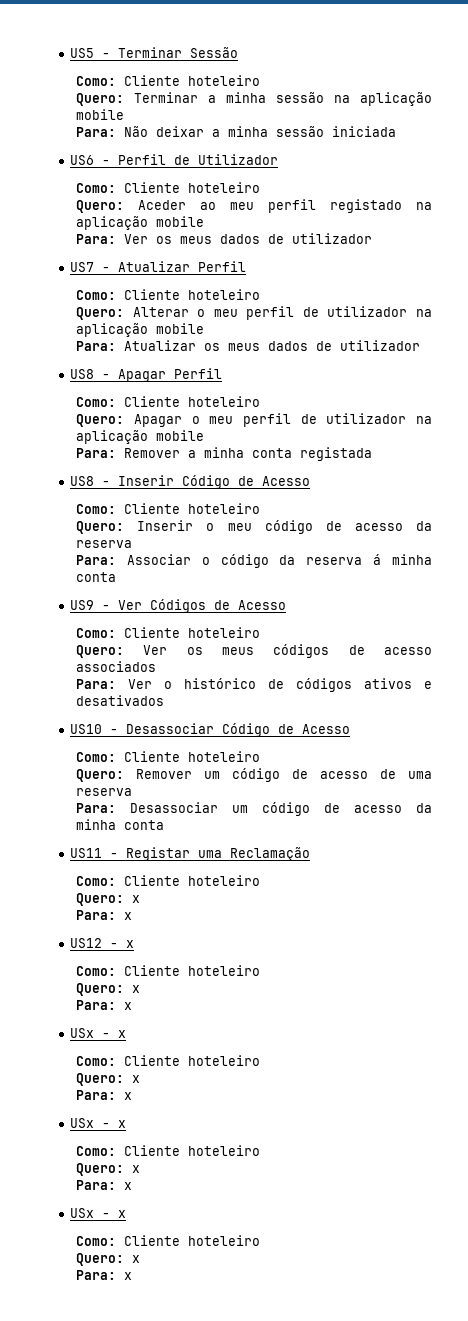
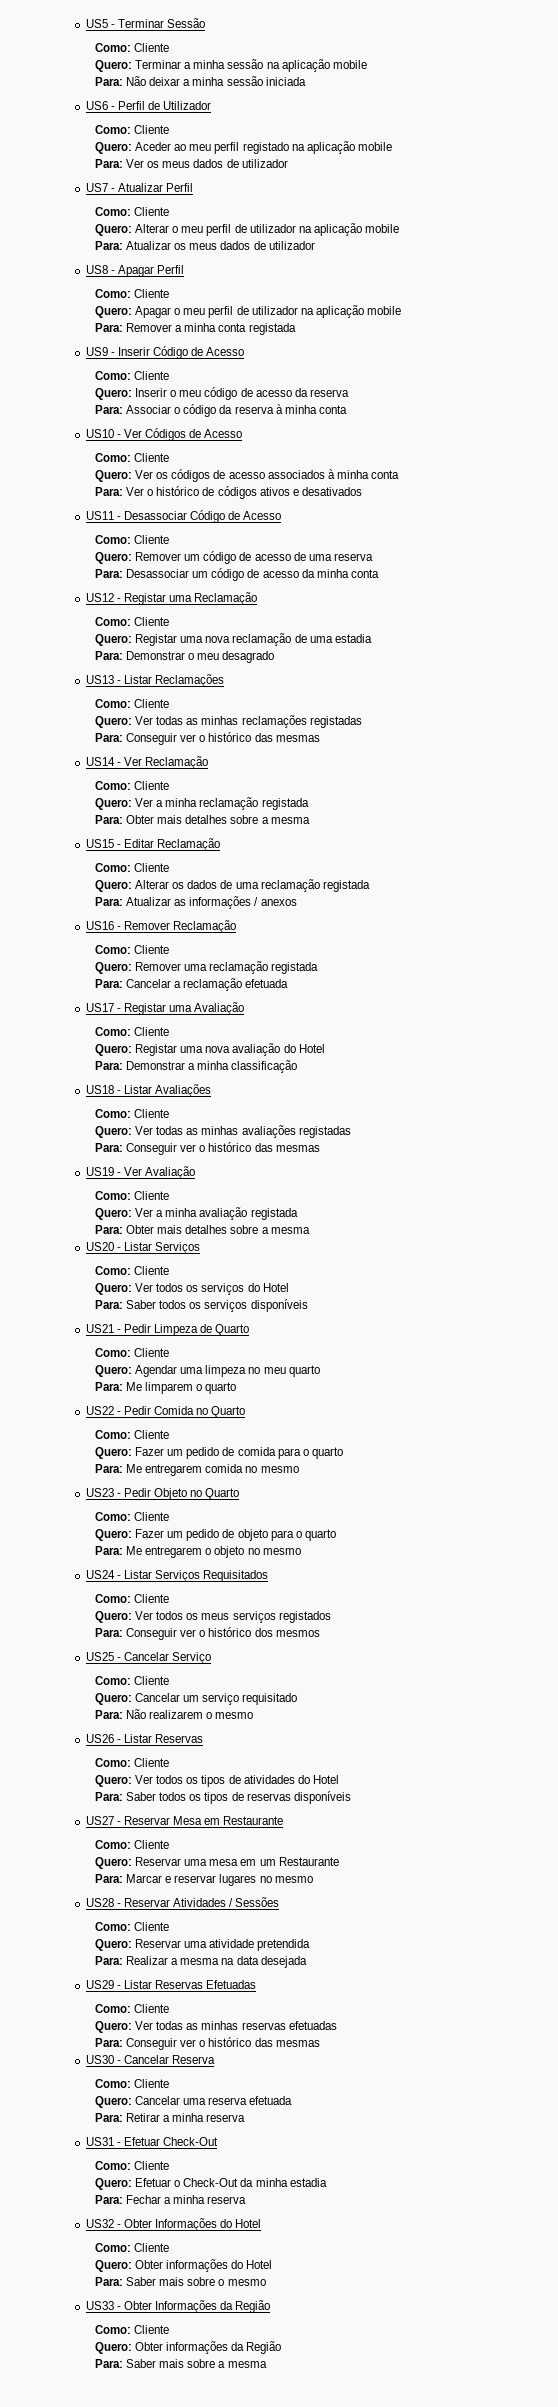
[188,75,261,86] hoteleiro -> (170, 47) none
[188,182,261,193] hoteleiro -> (170, 129) none
[188,289,261,300] hoteleiro -> (170, 211) none
[188,396,261,407] hoteleiro -> (170, 293) none
[70,476,95,486] US8 -> [85,347,108,356] US9
[188,503,261,514] hoteleiro -> (170, 375) none
[373,554,433,565] [76,572,117,582] [70,600,95,610] á minha conta // US9 -> [275,404,347,414] [85,429,114,438] à minha conta // US10
[188,627,261,638] hoteleiro -> (170, 457) none
[222,647,255,655] meus -> (169, 475) none
(157, 666) none -> [327,469,399,479] à minha conta
[70,724,103,734] US10 -> [85,511,114,520] US11
[188,751,261,762] hoteleiro -> (170, 539) none
[70,848,103,858] US11 -> [85,593,114,602] US12
[188,875,261,886] [76,893,141,906] [76,910,133,920] [70,938,135,948] [76,965,261,976] [76,983,141,996] [76,1000,133,1010] [70,1028,127,1038] [76,1055,261,1066] [76,1073,141,1086] [76,1090,133,1100] [70,1118,127,1128] [76,1145,261,1156] [76,1163,141,1176] [76,1180,133,1190] [70,1208,127,1218] [76,1235,261,1246] [76,1253,141,1266] [76,1270,133,1280] hoteleiro // Quero: x // Para: x // US12 - x // Como: Cliente hoteleiro // Quero: x // Para: x // USx - x // Como: Cliente hoteleiro // Quero: x // Para: x // USx - x // Como: Cliente hoteleiro // Quero: x // Para: x // USx - x // Como: Cliente hoteleiro // Quero: x // Para: x -> [94,633,372,646] [94,651,275,663] [85,674,224,687] [94,699,170,708] [94,715,362,728] [94,732,320,745] [85,756,208,769] [94,781,170,790] [94,797,309,810] [94,815,310,824] [85,838,220,851] [94,863,170,872] [94,879,370,892] [94,896,297,909] [85,920,236,933] [94,945,170,954] [94,961,319,974] [94,978,289,991] [85,1002,245,1015] [94,1027,170,1036] [94,1043,325,1056] [94,1060,298,1073] [85,1084,211,1097] [94,1109,170,1118] [94,1125,351,1138] [94,1142,320,1155] [85,1166,195,1179] [94,1191,170,1200] [94,1207,298,1220] [94,1225,310,1234] [85,1242,200,1254] [94,1266,170,1275] [94,1283,289,1295] [94,1299,308,1312] [85,1324,250,1336] [94,1348,170,1357] [94,1365,320,1377] [94,1382,237,1394] [85,1406,246,1418] [94,1430,170,1439] [94,1447,343,1459] [94,1464,299,1476] [85,1488,240,1500] [94,1512,170,1521] [94,1529,336,1541] [94,1546,301,1558] [85,1570,269,1582] [94,1594,170,1603] [94,1611,331,1623] [94,1627,320,1640] [85,1652,211,1664] [94,1676,170,1685] [94,1693,298,1705] [94,1709,254,1719] [85,1734,203,1743] [94,1758,170,1767] [94,1775,339,1787] [94,1791,351,1804] [85,1816,284,1825] [94,1840,170,1849] [94,1857,339,1869] [94,1874,313,1886] [85,1897,280,1907] [94,1922,170,1931] [94,1939,311,1951] [94,1956,307,1968] [85,1980,257,1989] [94,2004,170,2013] [94,2021,337,2033] [94,2037,320,2050] [85,2055,215,2064] [94,2079,170,2088] [94,2096,293,2108] [94,2113,246,2122] [85,2137,218,2146] [94,2161,170,2170] [94,2178,327,2190] [94,2195,247,2204] [85,2218,262,2231] [94,2243,170,2252] [94,2259,273,2272] [94,2277,266,2286] [85,2300,271,2313] [94,2325,170,2334] [94,2341,282,2354] [94,2359,267,2368] // Quero: Registar uma nova reclamação de uma estadia // Para: Demonstrar o meu desagrado // US13 - Listar Reclamações // Como: Cliente // Quero: Ver todas as minhas reclamações registadas // Para: Conseguir ver o histórico das mesmas // US14 - Ver Reclamação // Como: Cliente // Quero: Ver a minha reclamação registada // Para: Obter mais detalhes sobre a mesma // US15 - Editar Reclamação // Como: Cliente // Quero: Alterar os dados de uma reclamação registada // Para: Atualizar as informações / anexos // US16 - Remover Reclamação // Como: Cliente // Quero: Remover uma reclamação registada // Para: Cancelar a reclamação efetuada // US17 - Registar uma Avaliação // Como: Cliente // Quero: Registar uma nova avaliação do Hotel // Para: Demonstrar a minha classificação // US18 - Listar Avaliações // Como: Cliente // Quero: Ver todas as minhas avaliações registadas // Para: Conseguir ver o histórico das mesmas // US19 - Ver Avaliação // Como: Cliente // Quero: Ver a minha avaliação registada // Para: Obter mais detalhes sobre a mesma // US20 - Listar Serviços // Como: Cliente // Quero: Ver todos os serviços do Hotel // Para: Saber todos os serviços disponíveis // US21 - Pedir Limpeza de Quarto // Como: Cliente // Quero: Agendar uma limpeza no meu quarto // Para: Me limparem o quarto // US22 - Pedir Comida no Quarto // Como: Cliente // Quero: Fazer um pedido de comida para o quarto // Para: Me entregarem comida no mesmo // US23 - Pedir Objeto no Quarto // Como: Cliente // Quero: Fazer um pedido de objeto para o quarto // Para: Me entregarem o objeto no mesmo // US24 - Listar Serviços Requisitados // Como: Cliente // Quero: Ver todos os meus serviços registados // Para: Conseguir ver o histórico dos mesmos // US25 - Cancelar Serviço // Como: Cliente // Quero: Cancelar um serviço requisitado // Para: Não realizarem o mesmo // US26 - Listar Reservas // Como: Cliente // Quero: Ver todos os tipos de atividades do Hotel // Para: Saber todos os tipos de reservas disponíveis // US27 - Reservar Mesa em Restaurante // Como: Cliente // Quero: Reservar uma mesa em um Restaurante // Para: Marcar e reservar lugares no mesmo // US28 - Reservar Atividades / Sessões // Como: Cliente // Quero: Reservar uma atividade pretendida // Para: Realizar a mesma na data desejada // US29 - Listar Reservas Efetuadas // Como: Cliente // Quero: Ver todas as minhas reservas efetuadas // Para: Conseguir ver o histórico das mesmas // US30 - Cancelar Reserva // Como: Cliente // Quero: Cancelar uma reserva efetuada // Para: Retirar a minha reserva // US31 - Efetuar Check-Out // Como: Cliente // Quero: Efetuar o Check-Out da minha estadia // Para: Fechar a minha reserva // US32 - Obter Informações do Hotel // Como: Cliente // Quero: Obter informações do Hotel // Para: Saber mais sobre o mesmo // US33 - Obter Informações da Região // Como: Cliente // Quero: Obter informações da Região // Para: Saber mais sobre a mesma

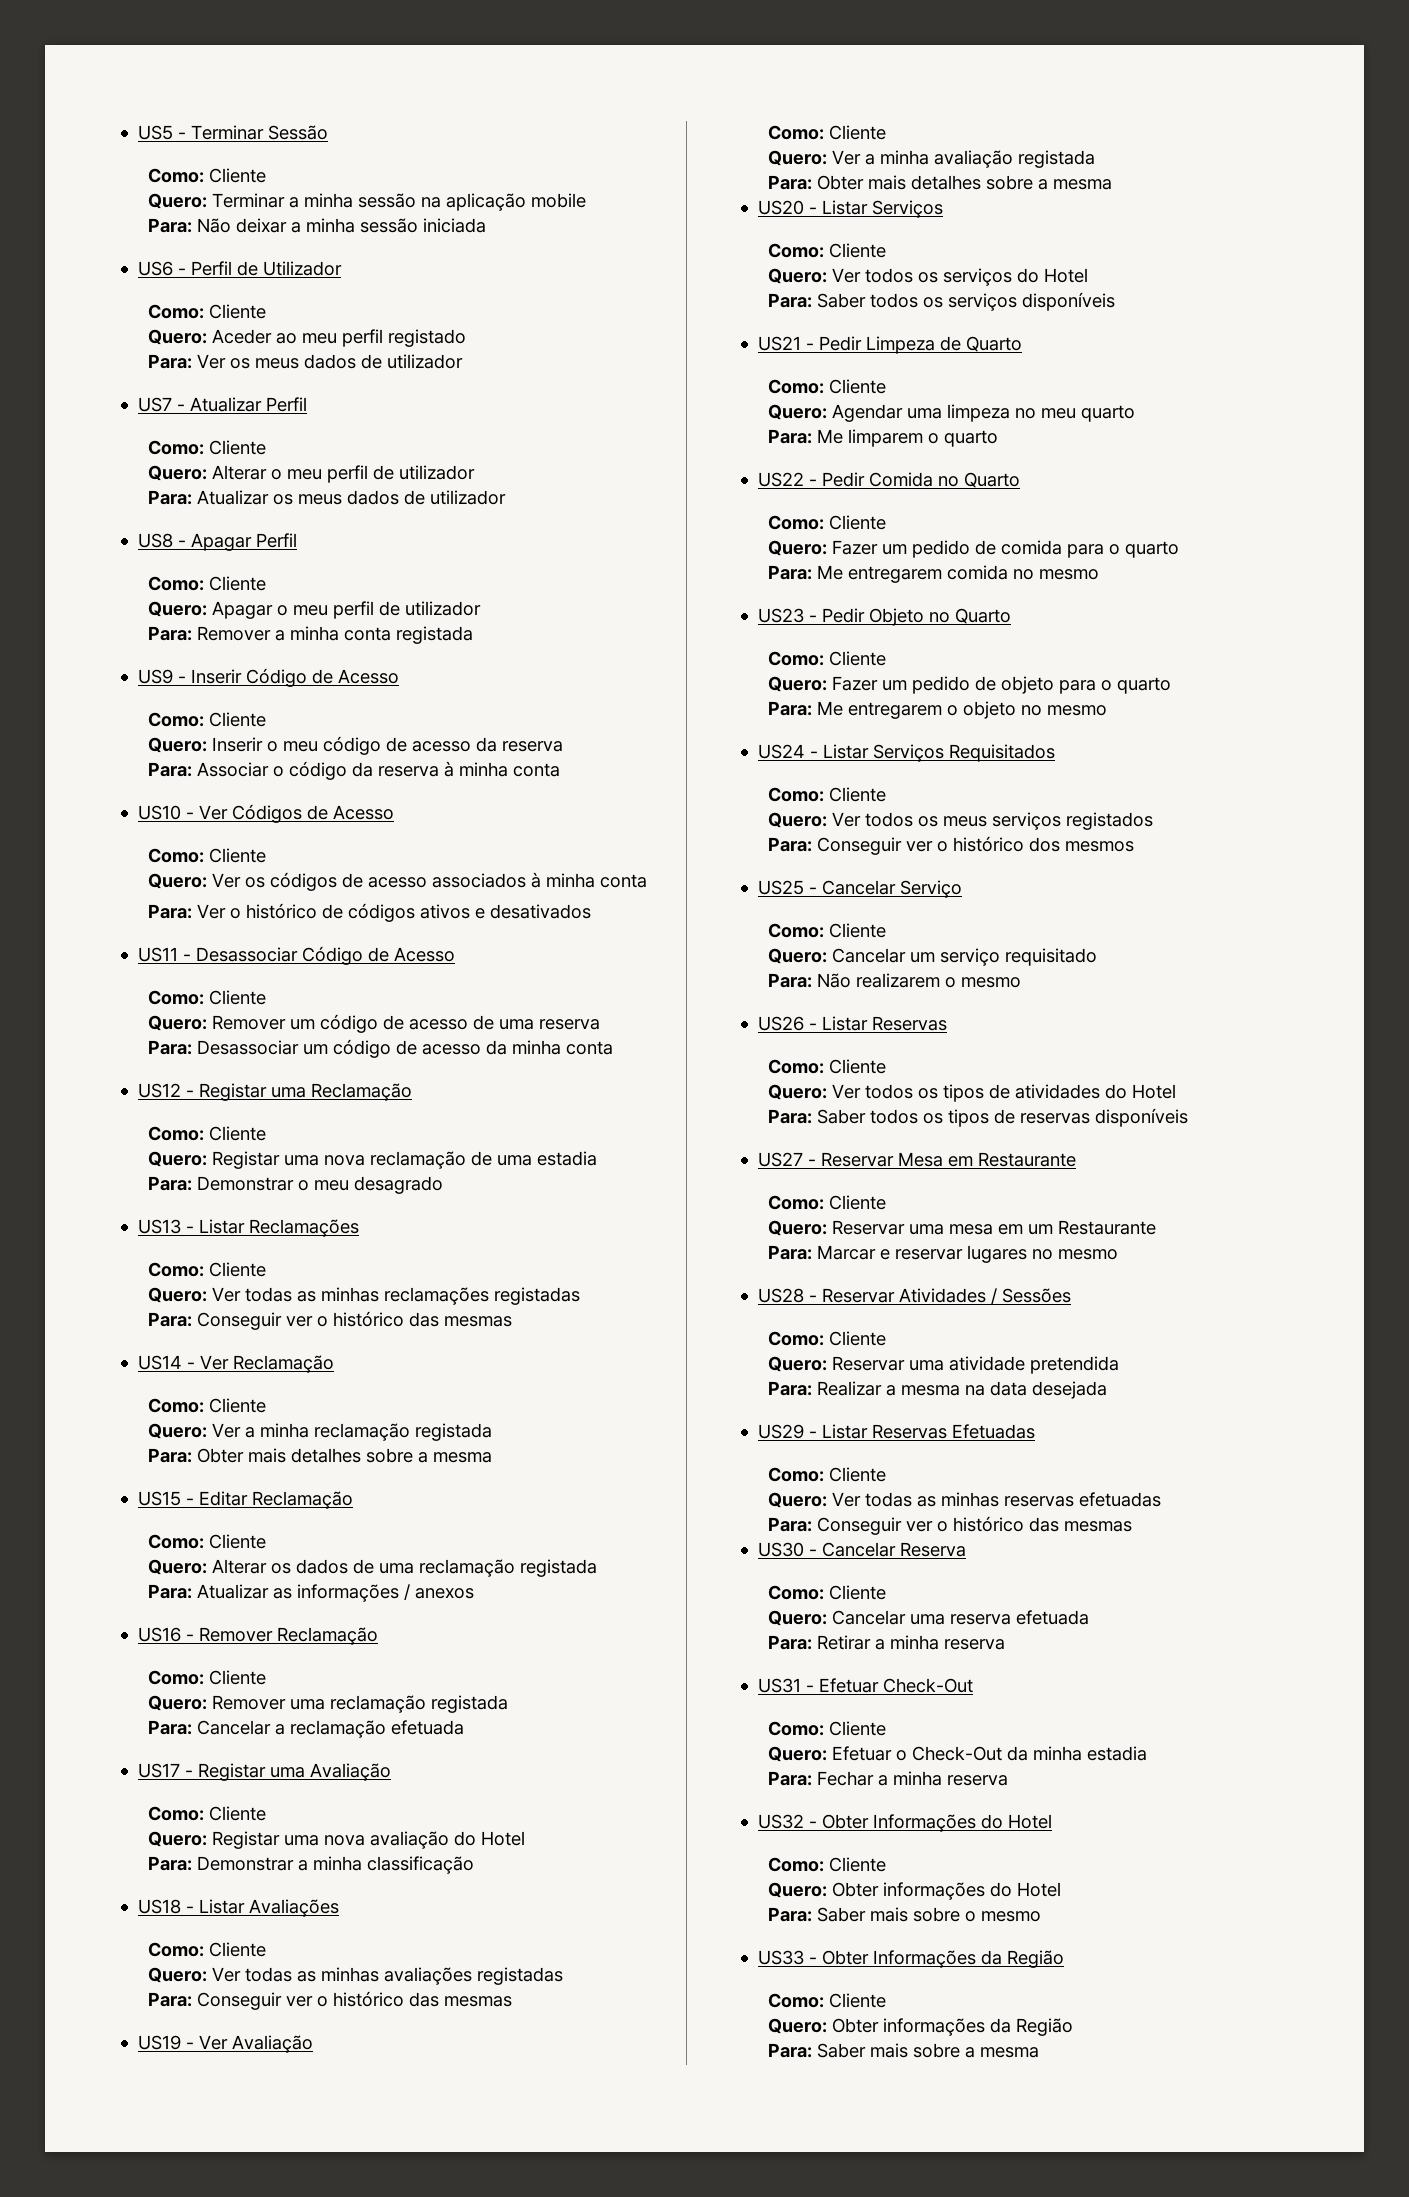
[291,141,392,154] na aplicação mobile -> (467, 338) none
[298,223,399,236] na aplicação mobile -> (476, 472) none
[300,305,401,318] na aplicação mobile -> (482, 608) none

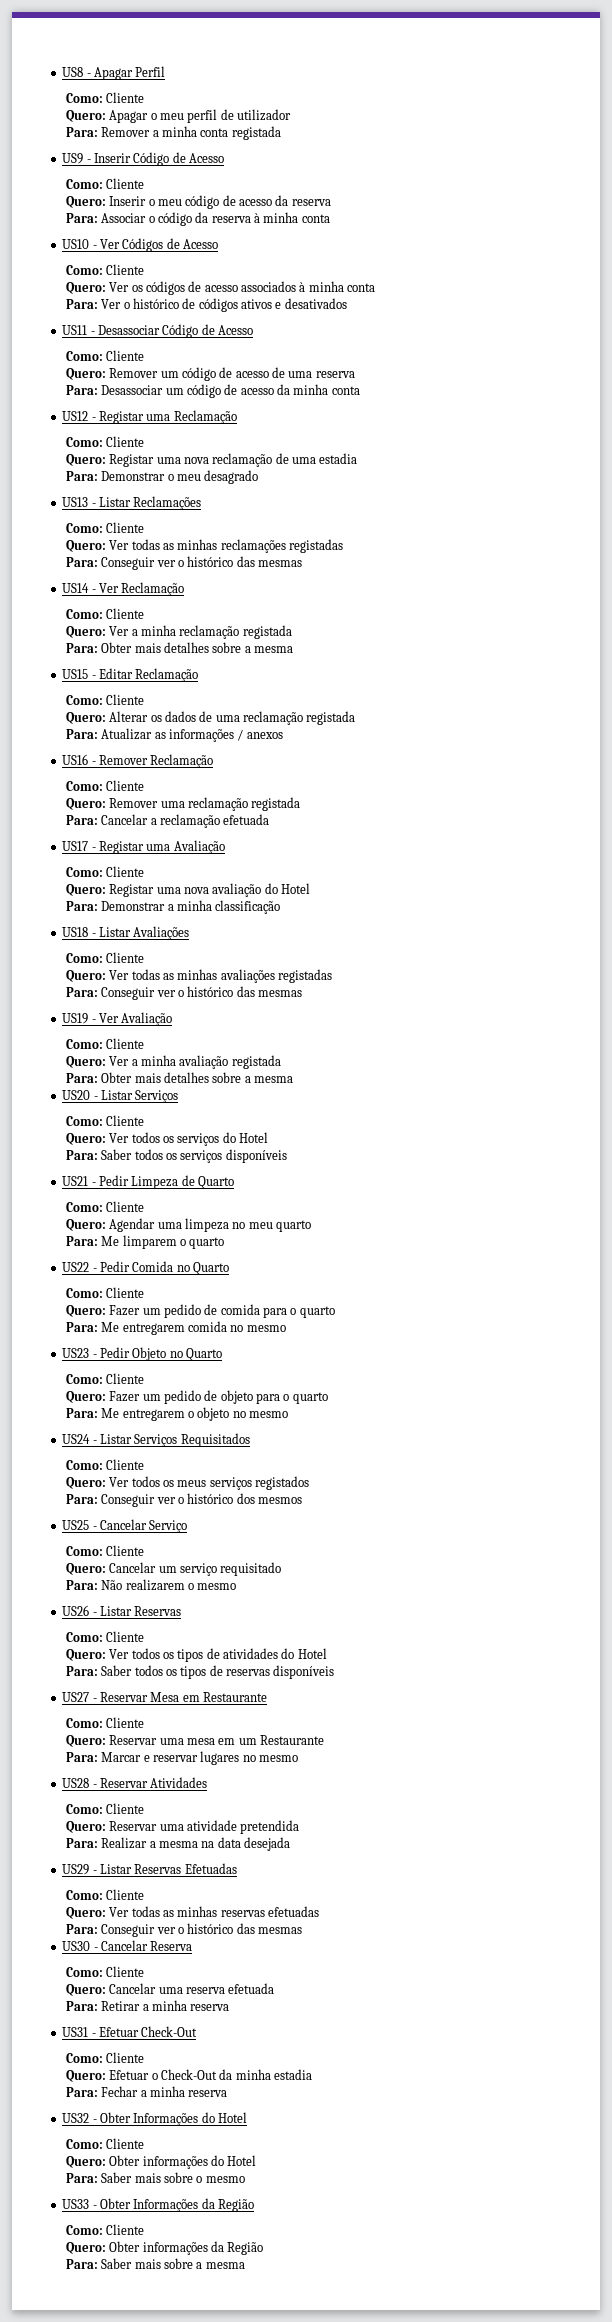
[137,125,328,140] [148,168,267,183] [148,193,587,211] [148,218,487,233] [137,261,342,276] [148,304,267,319] [148,329,467,347] [148,354,464,369] [137,397,307,412] [148,440,267,455] [148,465,476,483] [148,490,507,505] US5 - Terminar Sessão // Como: Cliente // Quero: Terminar a minha sessão na aplicação mobile // Para: Não deixar a minha sessão iniciada // US6 - Perfil de Utilizador // Como: Cliente // Quero: Aceder ao meu perfil registado // Para: Ver os meus dados de utilizador // US7 - Atualizar Perfil // Como: Cliente // Quero: Alterar o meu perfil de utilizador // Para: Atualizar os meus dados de utilizador // -> (62, 72) none
[990,1288,1071,1304] / Sessões -> (208, 1782) none

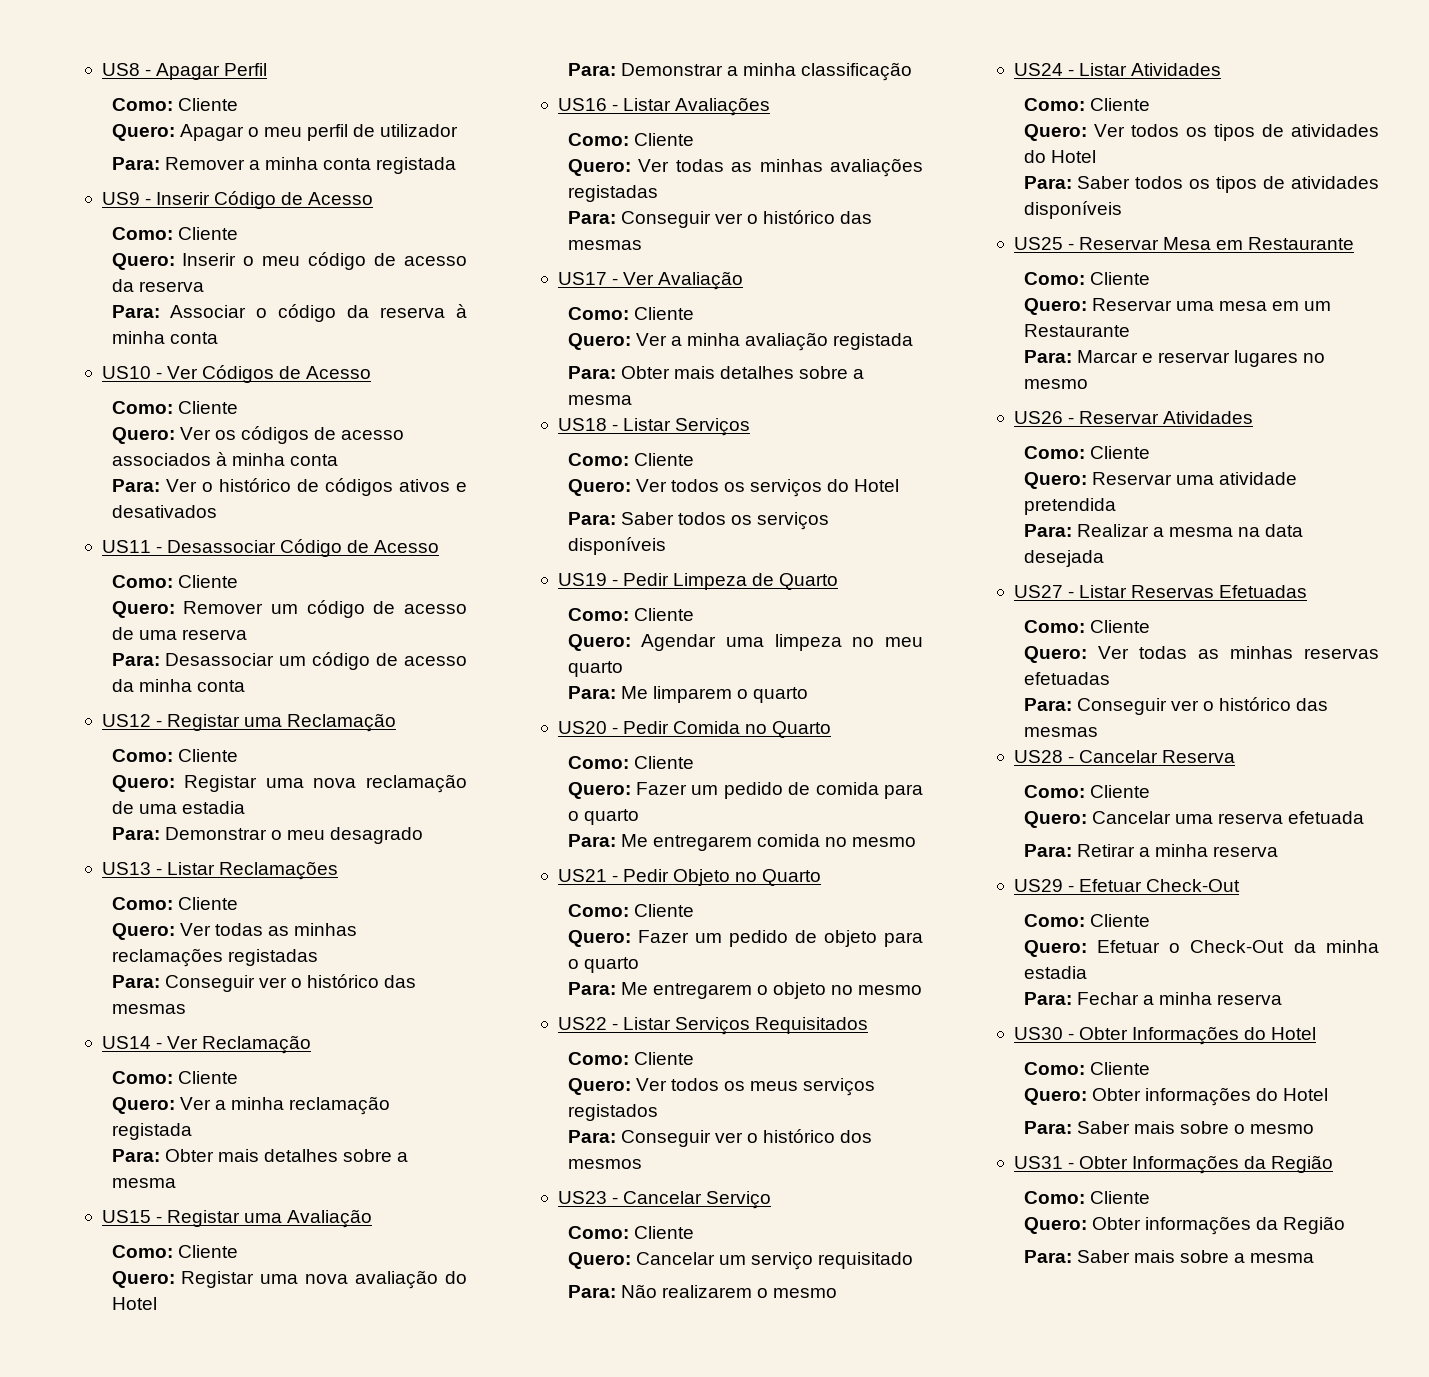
[98,668,199,682] [65,694,145,705] [65,711,356,725] [65,728,283,742] [62,754,214,768] [65,780,145,791] [65,797,301,811] [65,814,270,828] [62,841,96,851] Editar Reclamação // Como: Cliente // Quero: Alterar os dados de uma reclamação registada // Para: Atualizar as informações / anexos // US16 - Remover Reclamação // Como: Cliente // Quero: Remover uma reclamação registada // Para: Cancelar a reclamação efetuada // US17 - -> (162, 1219) none
[62,927,89,937] US18 -> [557,98,607,111] US16
[62,1013,89,1024] US19 -> [557,272,607,285] US17
[62,1090,91,1100] US20 -> [557,418,607,431] US18
[62,1176,89,1186] US21 -> [557,573,607,586] US19
[62,1262,90,1272] US22 -> [557,721,607,734] US20
[62,1348,90,1358] US23 -> [557,869,607,882] US21
[62,1434,91,1444] US24 -> [557,1017,607,1030] US22
[62,1520,90,1530] US25 -> [557,1191,607,1204] US23
[62,1605,182,1616] US26 - Listar Reservas -> [1013,63,1222,76] US24 - Listar Atividades
[226,1665,335,1679] [62,1692,90,1702] reservas disponíveis // US27 -> [1291,176,1379,189] [1023,201,1122,219] [1013,237,1063,250] atividades disponíveis // US25
[62,1778,90,1788] US28 -> [1013,411,1063,424] US26
[62,1864,90,1875] US29 -> [1013,585,1063,598] US27
[62,1941,91,1951] US30 -> [1013,750,1063,763] US28
[62,2027,89,2037] US31 -> [1013,879,1063,892] US29
[62,2113,90,2123] US32 -> [1013,1027,1063,1040] US30
[62,2199,90,2209] US33 -> [1013,1156,1063,1169] US31

